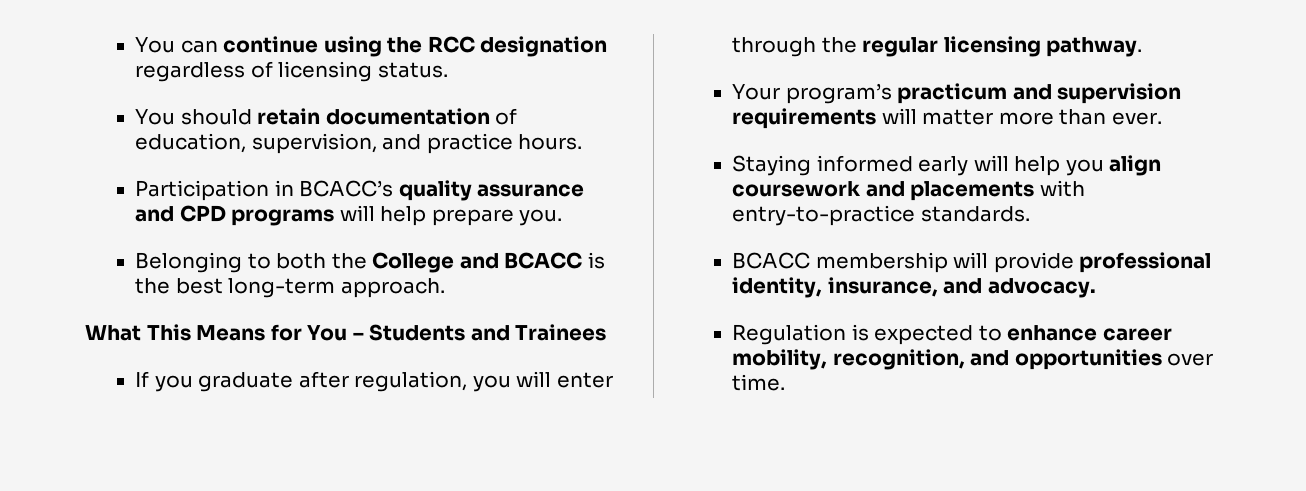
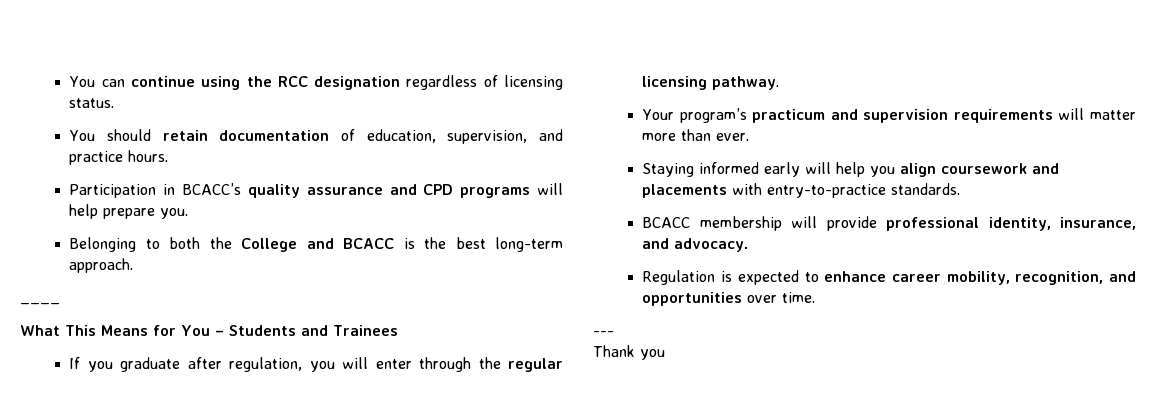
(445, 288) none -> [20,303,60,305] // ____
(786, 382) none -> [593,331,614,336] [593,345,665,360] // --- // Thank you

